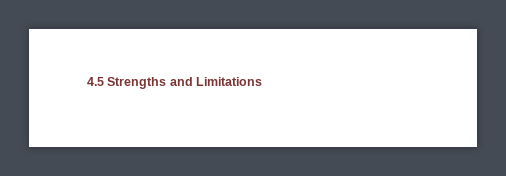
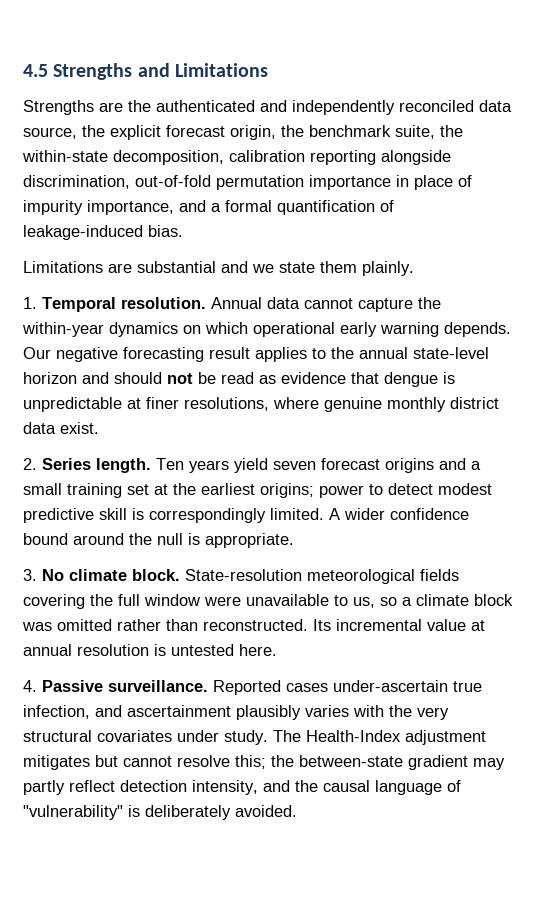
(263, 81) none -> [23,100,512,115] [23,125,463,140] [22,150,451,165] [23,175,472,190] [23,200,394,215] [23,225,183,240] [23,261,414,276] [23,297,441,312] [22,322,511,337] [23,347,489,362] [23,372,455,387] [23,397,499,412] [23,422,99,434] [23,458,481,473] [23,483,492,498] [23,508,469,523] [23,533,294,548] [23,569,459,584] [23,594,513,609] [22,619,485,631] [23,644,277,656] [23,680,482,695] [23,705,449,720] [23,730,486,745] [23,755,505,770] [23,780,461,795] [23,805,297,820] // Strengths are the authenticated and independently reconciled data source, the explicit forecast origin, the benchmark suite, the within-state decomposition, calibration reporting alongside discrimination, out-of-fold permutation importance in place of impurity importance, and a formal quantification of leakage-induced bias. // Limitations are substantial and we state them plainly. // 1. Temporal resolution. Annual data cannot capture the within-year dynamics on which operational early warning depends. Our negative forecasting result applies to the annual state-level horizon and should not be read as evidence that dengue is unpredictable at finer resolutions, where genuine monthly district data exist. // 2. Series length. Ten years yield seven forecast origins and a small training set at the earliest origins; power to detect modest predictive skill is correspondingly limited. A wider confidence bound around the null is appropriate. // 3. No climate block. State-resolution meteorological fields covering the full window were unavailable to us, so a climate block was omitted rather than reconstructed. Its incremental value at annual resolution is untested here. // 4. Passive surveillance. Reported cases under-ascertain true infection, and ascertainment plausibly varies with the very structural covariates under study. The Health-Index adjustment mitigates but cannot resolve this; the between-state gradient may partly reflect detection intensity, and the causal language of "vulnerability" is deliberately avoided.

